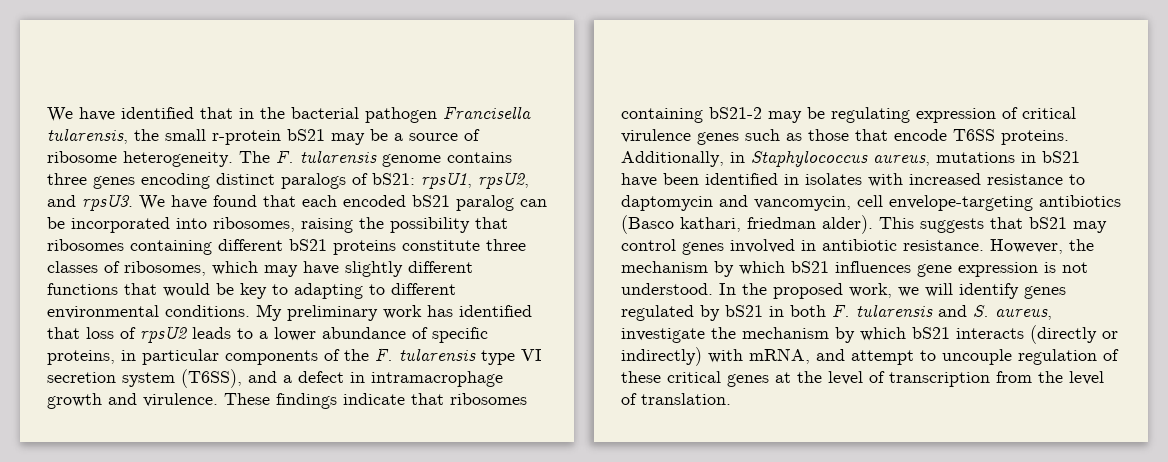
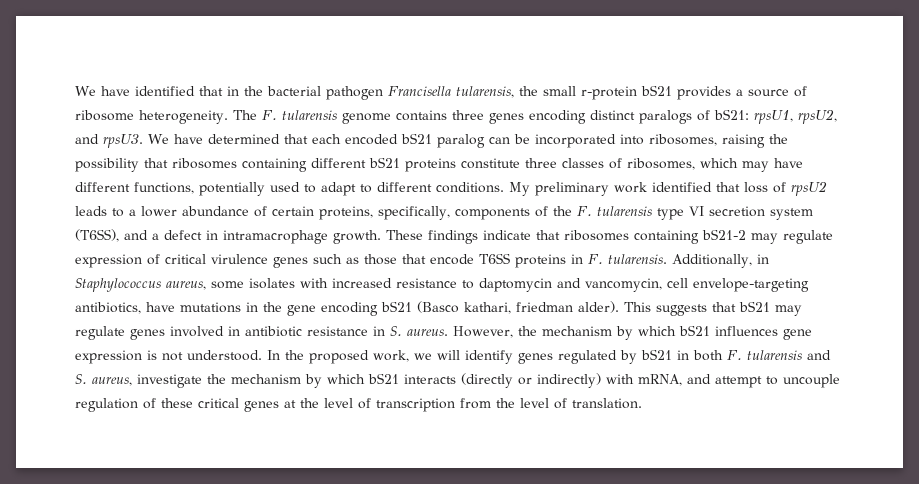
[331,129,388,145] may be -> [677,86,731,100] provides
[213,195,257,207] found -> [208,134,280,144] determined
[345,261,473,277] [47,283,363,299] slightly different functions that would be key to adapting -> [75,182,356,196] different functions, potentially used to adapt
[47,305,159,319] environmental -> (432, 187) none
[427,305,453,317] has -> (647, 187) none
[432,327,488,343] [47,349,219,365] specific proteins, in particular -> [272,206,450,220] certain proteins, specifically,
[47,393,218,409] growth and virulence. -> [333,230,381,244] growth.
[807,107,910,123] be regulating -> [783,230,833,244] regulate
[1001,130,1069,145] [621,150,1080,167] [621,173,799,187] proteins. Additionally, in Staphylococcus aureus, mutations in bS21 have been identified in -> [515,254,769,268] [75,278,244,292] proteins in F. tularensis. Additionally, in Staphylococcus aureus, some
[1039,195,1121,207] antibiotics -> [75,301,412,316] antibiotics, have mutations in the gene encoding bS21
[621,239,676,251] control -> [75,326,125,340] regulate
[903,240,984,251] resistance. -> [307,326,448,336] resistance in S. aureus.

